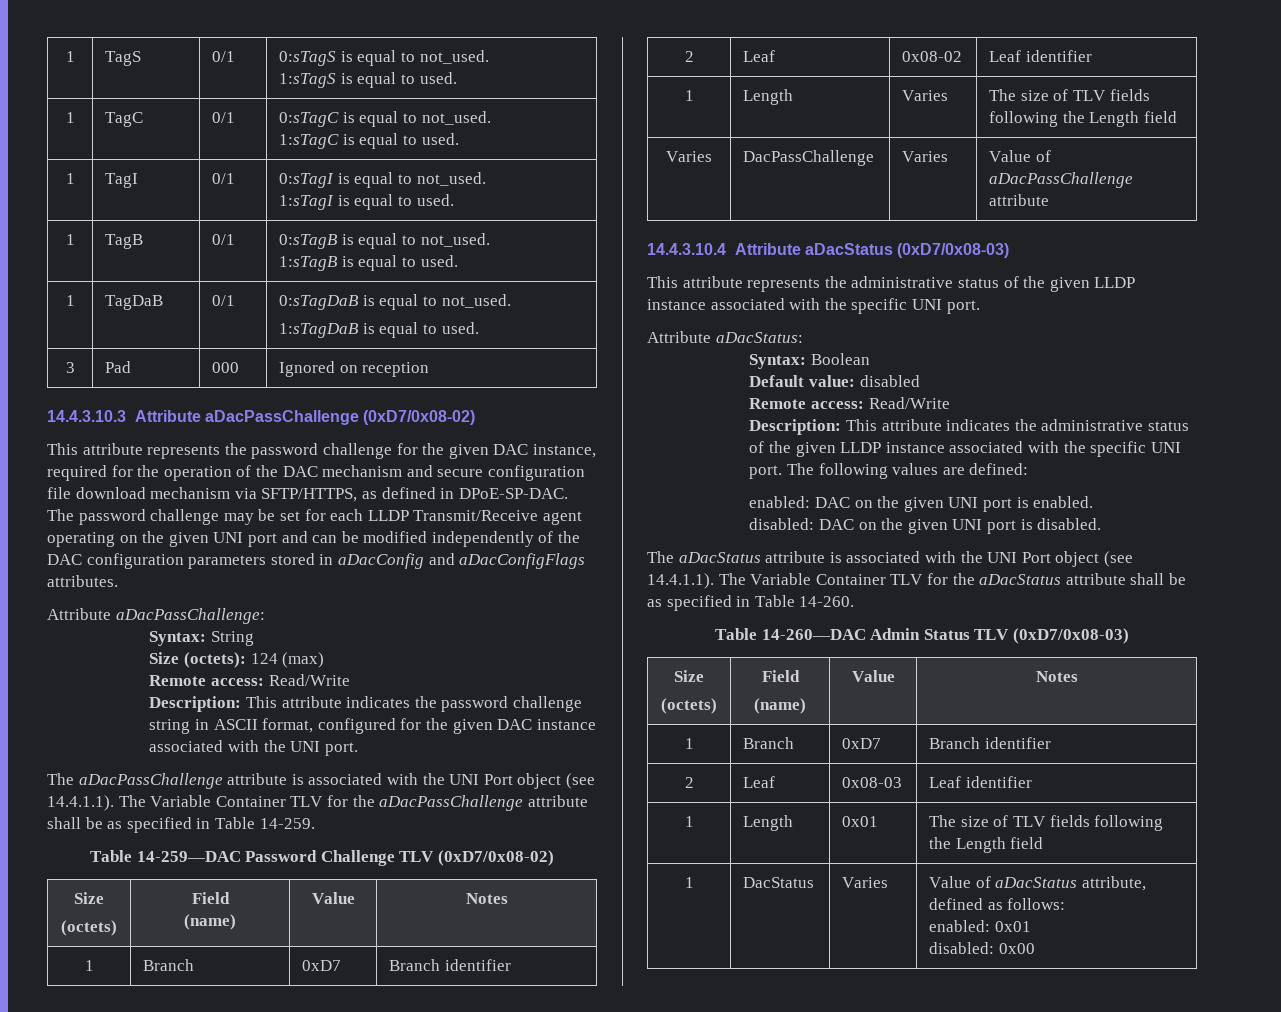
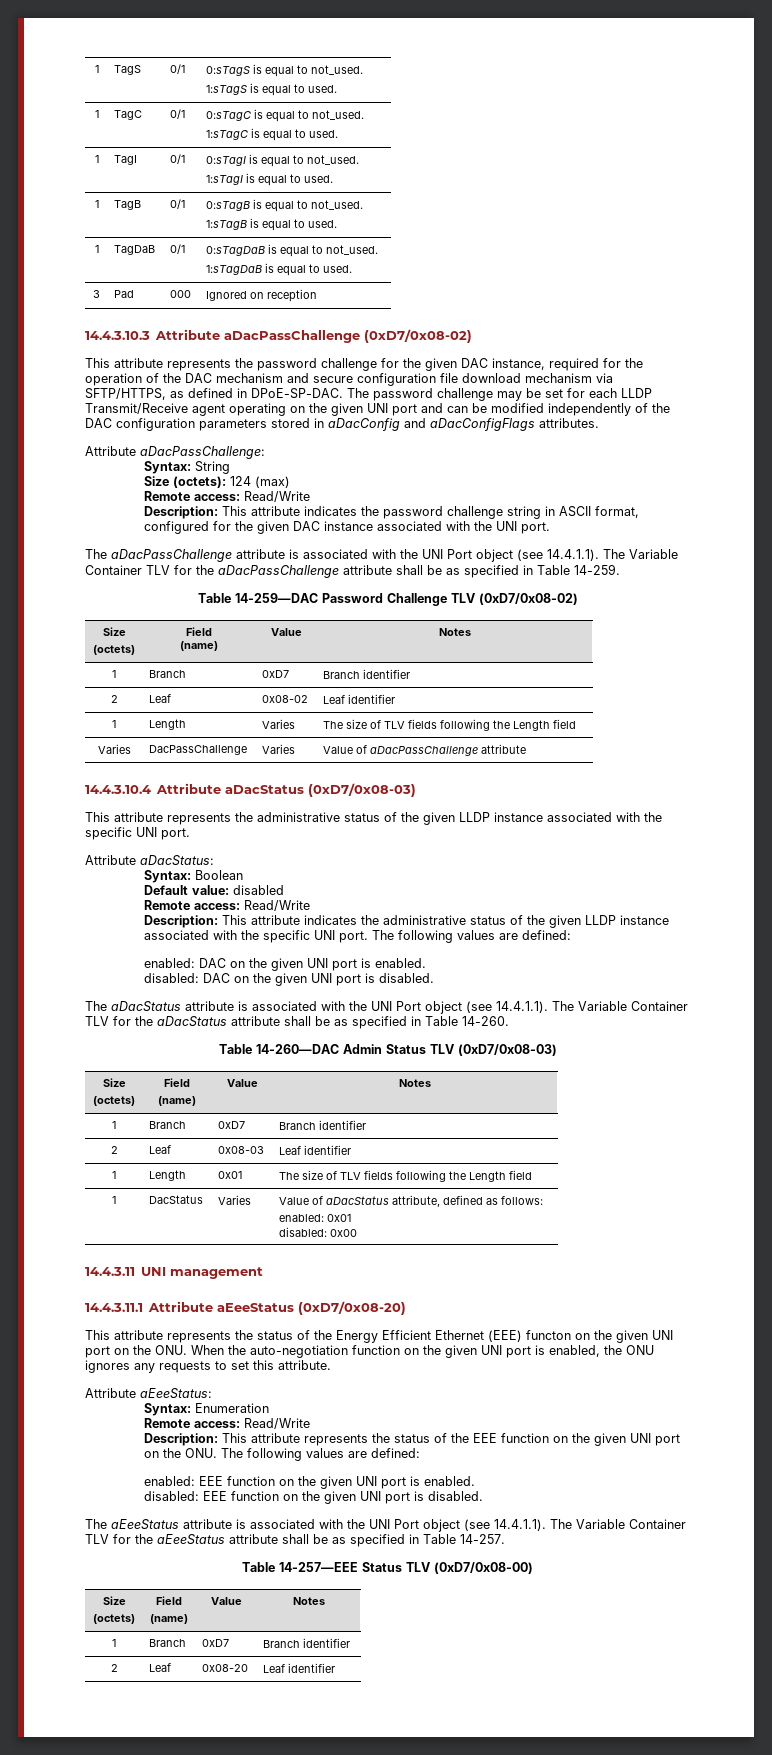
(1035, 948) none -> [85,1267,264,1279] [85,1301,407,1315] [85,1330,673,1343] [85,1345,654,1358] [85,1360,331,1373] [85,1388,212,1399] [144,1403,270,1416] [144,1418,311,1429] [144,1433,681,1446] [144,1448,421,1461] [144,1476,476,1489] [144,1491,484,1504] [85,1519,686,1532] [85,1534,505,1547] [242,1562,533,1574] [102,1596,126,1605] [93,1614,135,1624] [156,1596,182,1605] [150,1614,188,1624] [210,1597,242,1605] [292,1597,325,1605] [112,1639,116,1647] [149,1639,187,1647] [202,1639,230,1647] [263,1638,351,1648] [110,1664,118,1672] [149,1663,172,1672] [202,1664,249,1672] [263,1663,336,1673] // 14.4.3.11 UNI management // 14.4.3.11.1 Attribute aEeeStatus (0xD7/0x08-20) // This attribute represents the status of the Energy Efficient Ethernet (EEE) functon on the given UNI port on the ONU. When the auto-negotiation function on the given UNI port is enabled, the ONU ignores any requests to set this attribute. // Attribute aEeeStatus: // Syntax: Enumeration // Remote access: Read/Write // Description: This attribute represents the status of the EEE function on the given UNI port on the ONU. The following values are defined: // enabled: EEE function on the given UNI port is enabled. // disabled: EEE function on the given UNI port is disabled. // The aEeeStatus attribute is associated with the UNI Port object (see 14.4.1.1). The Variable Container TLV for the aEeeStatus attribute shall be as specified in Table 14-257. // Table 14-257—EEE Status TLV (0xD7/0x08-00) // Size // (octets) | Field // (name) | Value | Notes // 1 | Branch | 0xD7 | Branch identifier // 2 | Leaf | 0x08-20 | Leaf identifier

